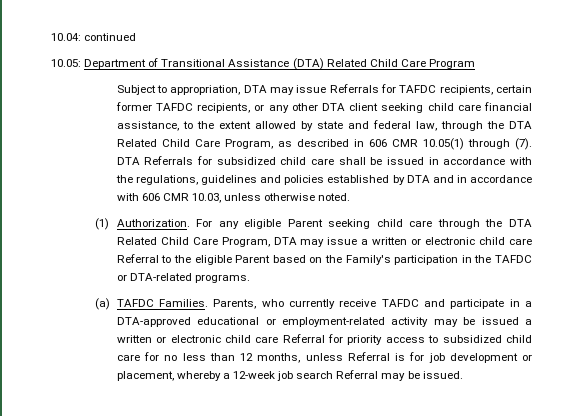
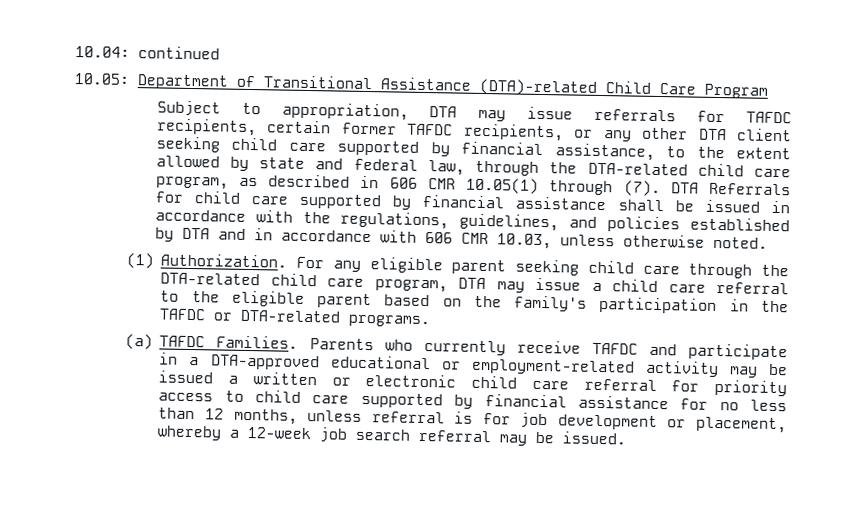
[292,58,367,70] (DTA) Related -> [479,78,598,96] (DTA)-related
[329,84,379,93] Referrals -> [594,108,677,122] referrals
(481, 107) none -> [337,140,450,157] supported by
[508,121,532,129] [116,139,273,149] DTA Related Child Care Program, -> [587,162,791,178] [155,176,229,190] DTA-related child care program,
[216,157,335,165] subsidized child care -> [193,191,607,211] child care supported by financial assistance
[200,175,257,185] guidelines -> [459,213,560,232] guidelines,
[287,219,323,227] Parent -> [451,259,507,275] parent
[509,219,532,227] [116,237,270,247] DTA Related Child Care Program, -> [160,272,448,293] DTA-related child care program,
[372,237,532,245] [116,254,159,263] written or electronic child care Referral -> [612,279,790,295] child care referral
[235,255,271,263] Parent -> [317,293,373,309] parent
[345,255,391,265] Family's -> [514,295,588,312] family's
[213,299,257,309] Parents, -> [309,338,374,351] Parents
[282,334,325,343] Referral -> [583,378,657,391] referral
[442,335,532,343] [116,354,140,361] subsidized child care -> [255,390,669,410] child care supported by financial assistance
[347,352,390,361] Referral -> [371,411,445,424] referral
[336,370,379,379] Referral -> [418,429,492,443] referral

